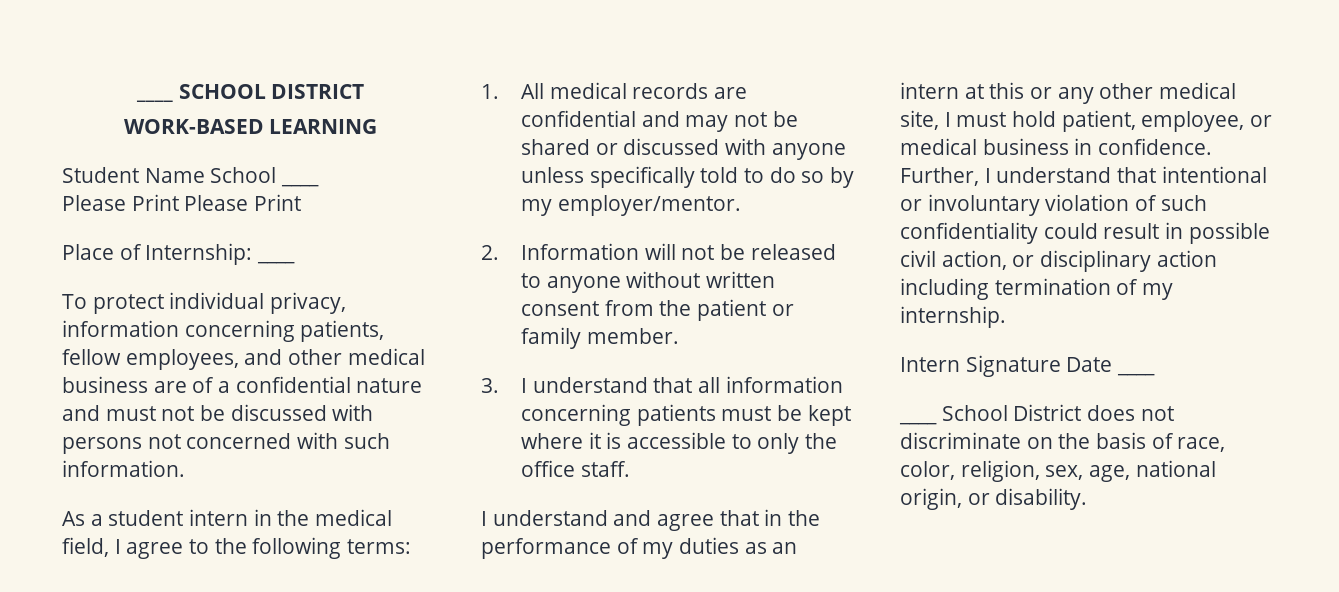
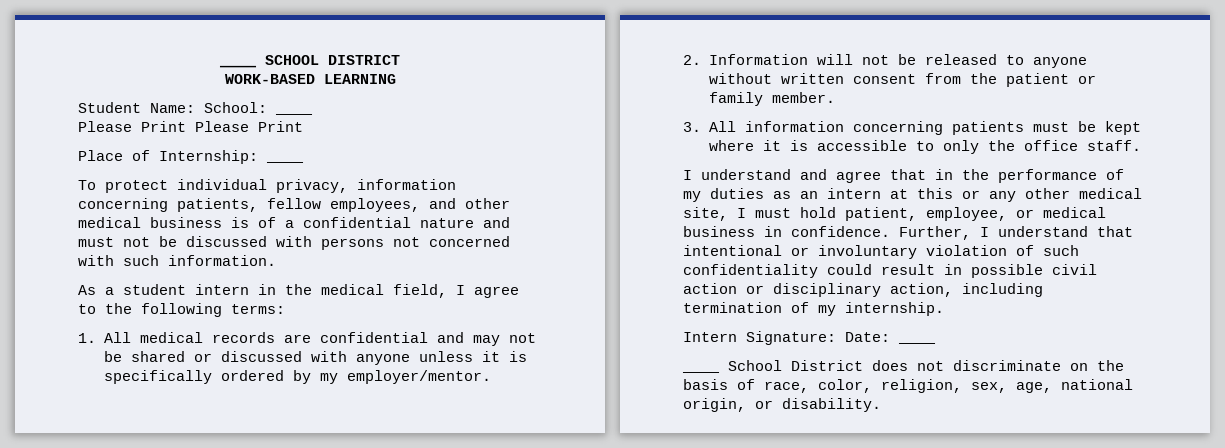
[144,167,277,183] Name School -> [150,102,267,113] Name: School:
[153,381,187,393] are -> [231,217,249,228] is
[589,166,825,188] specifically told to do so -> [481,351,527,362] [103,370,284,384] it is specifically ordered
[520,377,720,393] I understand that all -> [708,121,736,132] All
[941,250,1007,270] action, -> [683,283,737,294] action
[1156,250,1217,267] action -> [890,283,953,297] action,
[965,355,1113,377] Signature Date -> [746,331,890,345] Signature: Date:

